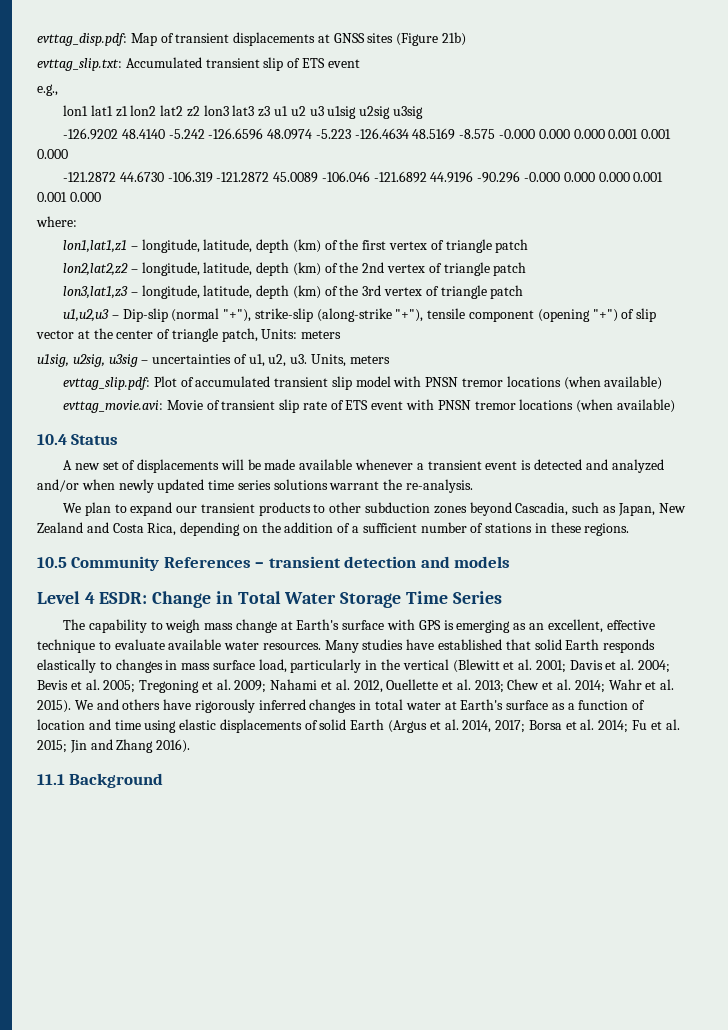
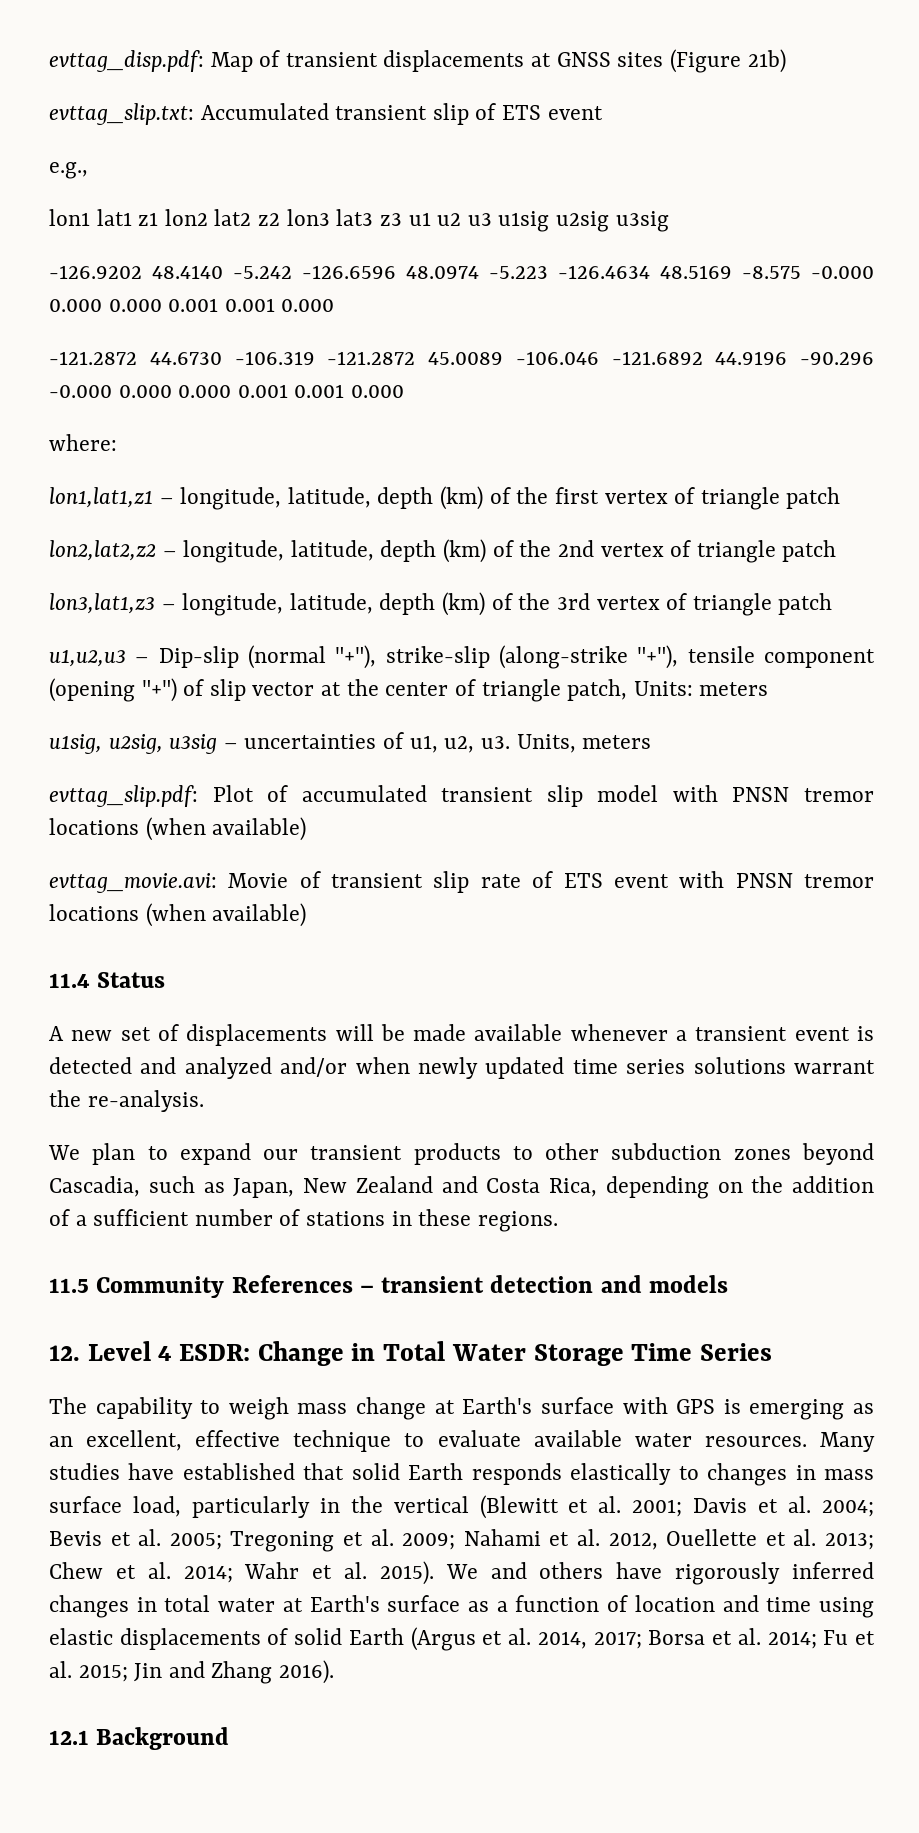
[37,434,67,445] 10.4 -> [49,973,90,988] 11.4
[37,557,67,568] 10.5 -> [49,1278,89,1293] 11.5
(511, 562) none -> [49,1345,80,1361] 12.
[37,774,65,785] 11.1 -> [49,1730,89,1745] 12.1

